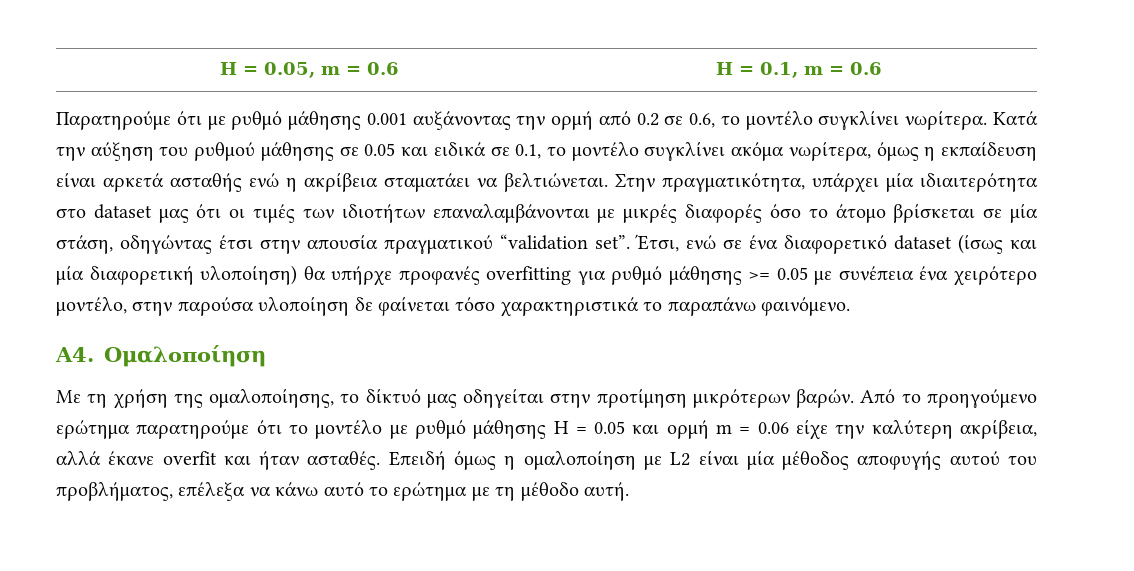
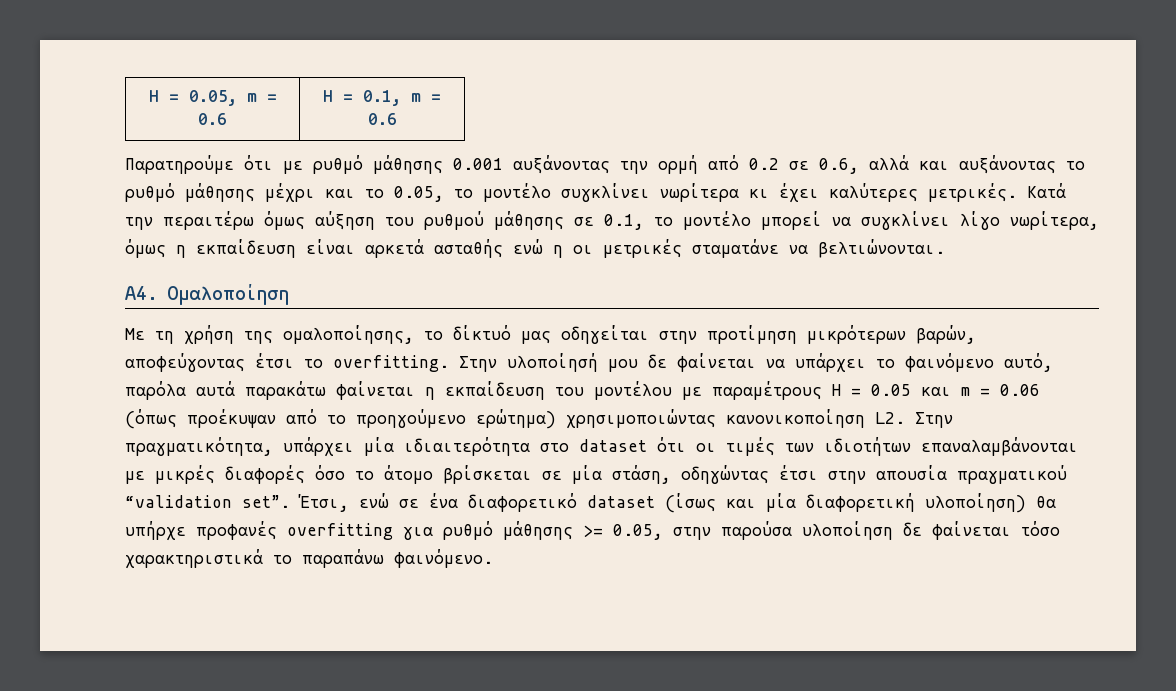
[720,110,1038,130] [56,146,85,161] το μοντέλο συγκλίνει νωρίτερα. Κατά την -> [869,155,1085,174] [125,183,1066,203] [125,211,305,230] αλλά και αυξάνοντας το ρυθμό μάθησης μέχρι και το 0.05, το μοντέλο συγκλίνει νωρίτερα κι έχει καλύτερες μετρικές. Κατά την περαιτέρω όμως
[364,141,785,161] 0.05 και ειδικά σε 0.1, το μοντέλο συγκλίνει ακόμα -> [604,211,1000,230] 0.1, το μοντέλο μπορεί να συγκλίνει λίγο
[304,172,608,192] ακρίβεια σταματάει να βελτιώνεται. -> [573,239,945,258] [125,284,289,305] [125,325,976,345] [125,353,1053,373] [125,381,1040,400] [125,409,905,429] οι μετρικές σταματάνε να βελτιώνονται. // Α4. Ομαλοποίηση // Με τη χρήση της ομαλοποίησης, το δίκτυό μας οδηγείται στην προτίμηση μικρότερων βαρών, αποφεύγοντας έτσι το overfitting. Στην υλοποίησή μου δε φαίνεται να υπάρχει το φαινόμενο αυτό, παρόλα αυτά παρακάτω φαίνεται η εκπαίδευση του μοντέλου με παραμέτρους H = 0.05 και m = 0.06 (όπως προέκυψαν από το προηγούμενο ερώτημα) χρησιμοποιώντας κανονικοποίηση L2.
[158,208,189,223] μας -> (647, 445) none
[776,266,1037,286] [56,297,127,316] 0.05 με συνέπεια ένα χειρότερο μοντέλο, -> [613,524,663,540] 0.05,
[55,345,266,367] [56,388,1037,409] [56,419,1037,440] [56,450,1037,470] [56,482,629,501] // Α4. Ομαλοποίηση // Με τη χρήση της ομαλοποίησης, το δίκτυό μας οδηγείται στην προτίμηση μικρότερων βαρών. Από το προηγούμενο ερώτημα παρατηρούμε ότι το μοντέλο με ρυθμό μάθησης H = 0.05 και ορμή m = 0.06 είχε την καλύτερη ακρίβεια, αλλά έκανε overfit και ήταν ασταθές. Επειδή όμως η ομαλοποίηση με L2 είναι μία μέθοδος αποφυγής αυτού του προβλήματος, επέλεξα να κάνω αυτό το ερώτημα με τη μέθοδο αυτή. -> (493, 558) none

